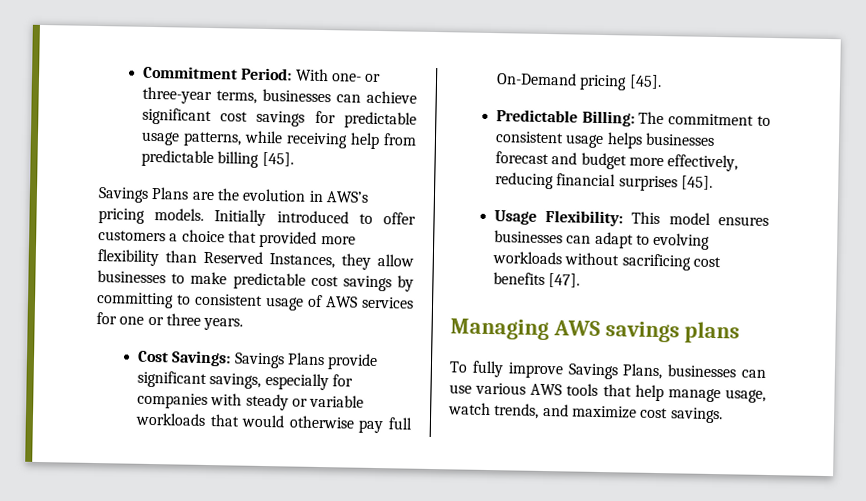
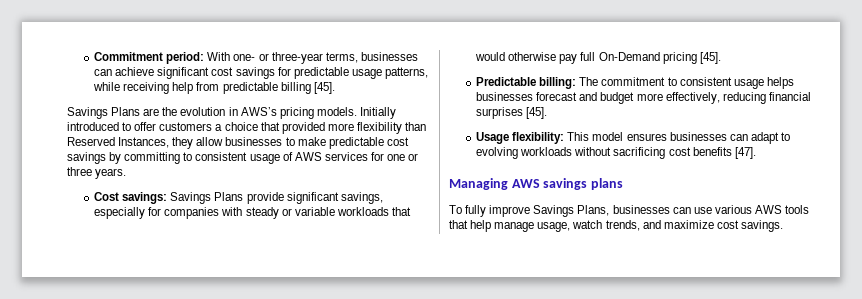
[241,67,293,81] Period: -> [166,52,205,64] period:
[171,350,232,367] Savings: -> [122,192,168,204] savings:
[581,110,635,127] Billing: -> [539,77,577,89] billing:
[545,210,624,227] Flexibility: -> [512,132,565,144] flexibility:

